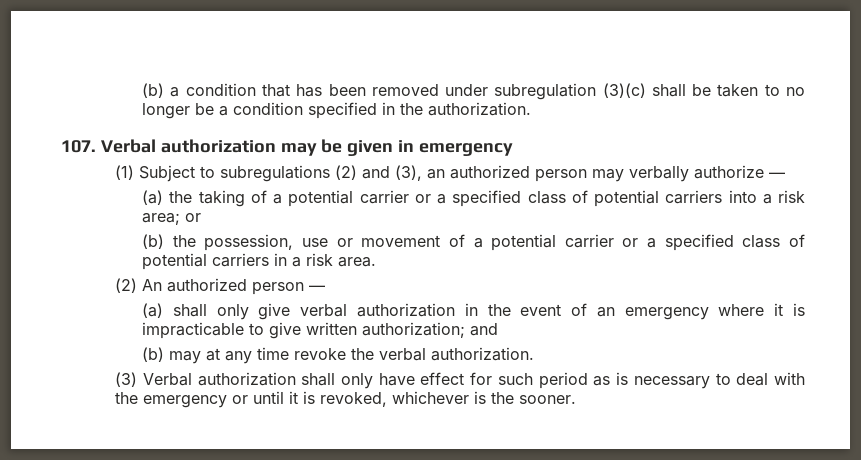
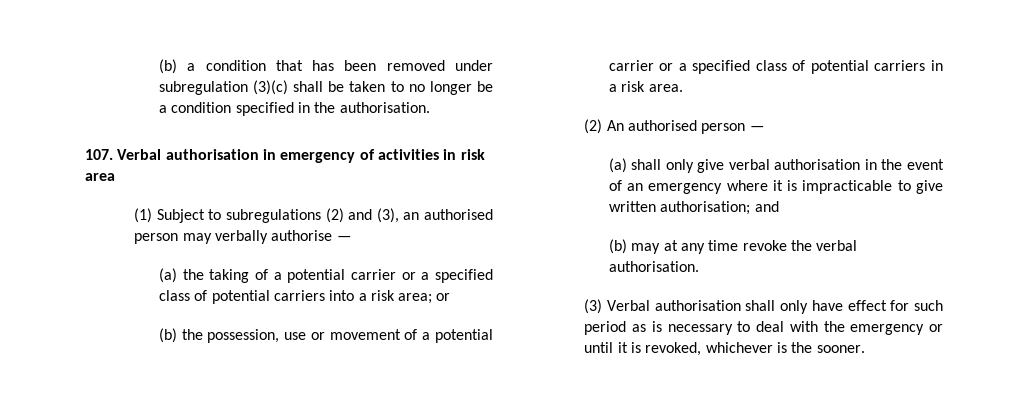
[428,102,532,116] authorization. -> [339,102,430,113] authorisation.
[160,139,514,156] authorization may be given in emergency -> [165,149,485,163] [85,173,115,181] authorisation in emergency of activities in risk area
[450,165,531,179] authorized -> [424,209,494,220] authorised
[694,165,765,179] authorize -> [271,230,333,241] authorise
[167,278,248,292] authorized -> [627,120,697,131] authorised
[357,303,456,317] authorization -> [774,159,861,170] authorisation
[362,322,466,338] authorization; -> [660,201,751,215] authorisation;
[431,347,535,361] authorization. -> [608,261,699,272] authorisation.
[197,372,296,386] authorization -> [654,300,741,311] authorisation

